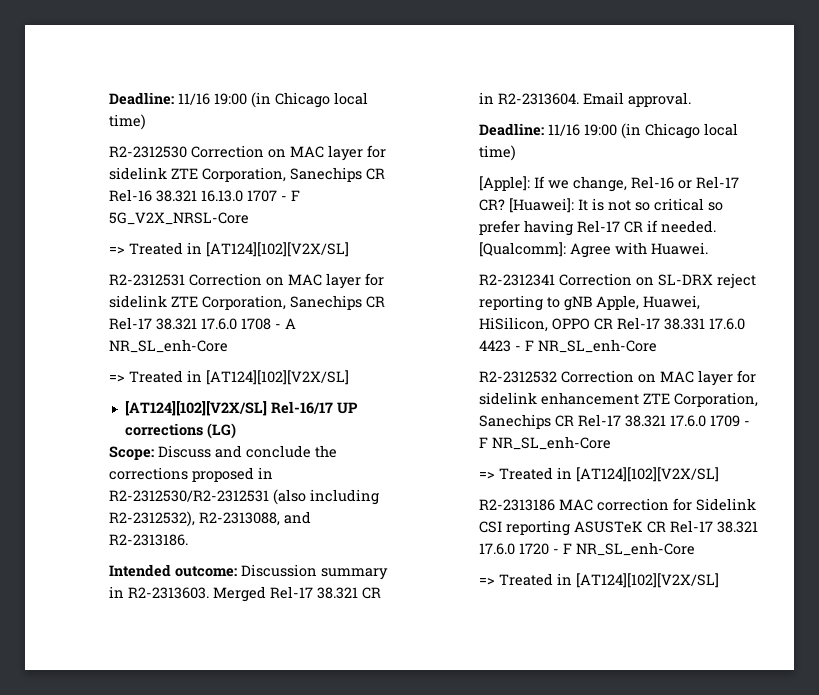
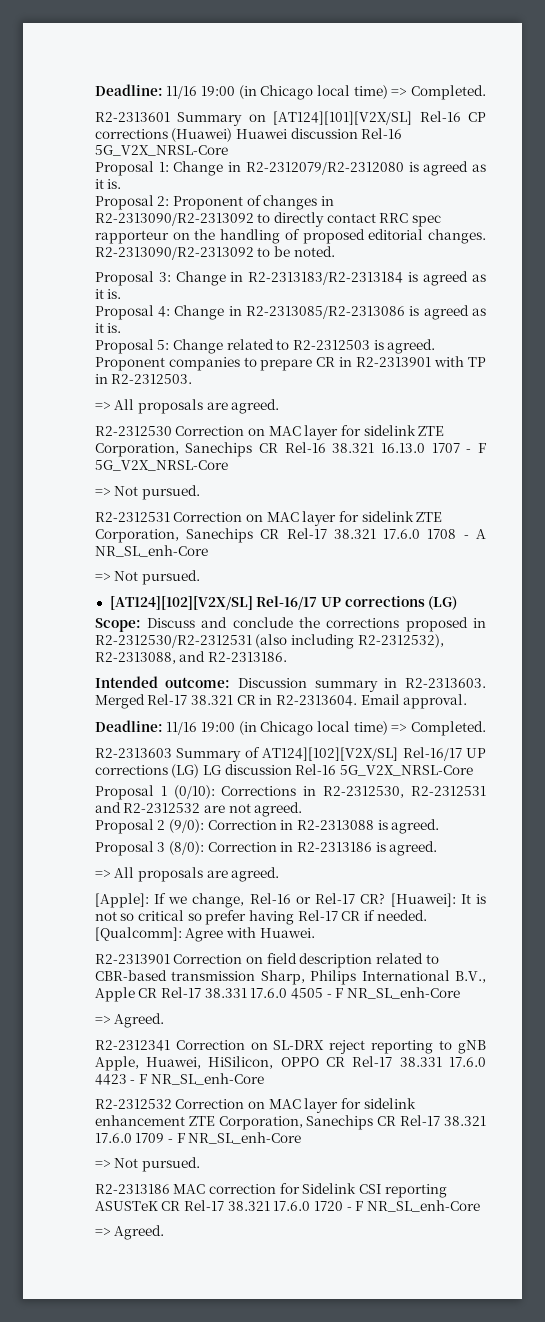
[108,92,368,108] [108,114,146,130] Deadline: 11/16 19:00 (in Chicago local time) -> [94,84,486,100] [94,111,486,126] [94,128,403,142] [94,145,228,156] [94,161,486,176] [94,179,122,189] [94,195,335,210] [94,212,442,227] [94,229,486,244] [94,246,335,260] [94,271,487,286] [94,289,122,299] [94,305,487,320] [94,323,122,333] [94,339,436,354] [94,356,487,371] [94,374,193,384] [94,399,280,414] Deadline: 11/16 19:00 (in Chicago local time) => Completed. // R2-2313601 Summary on [AT124][101][V2X/SL] Rel-16 CP corrections (Huawei) Huawei discussion Rel-16 5G_V2X_NRSL-Core // Proposal 1: Change in R2-2312079/R2-2312080 is agreed as it is. // Proposal 2: Proponent of changes in R2-2313090/R2-2313092 to directly contact RRC spec rapporteur on the handling of proposed editorial changes. R2-2313090/R2-2313092 to be noted. // Proposal 3: Change in R2-2313183/R2-2313184 is agreed as it is. // Proposal 4: Change in R2-2313085/R2-2313086 is agreed as it is. // Proposal 5: Change related to R2-2312503 is agreed. Proponent companies to prepare CR in R2-2313901 with TP in R2-2312503. // => All proposals are agreed.
[128,242,349,257] Treated in [AT124][102][V2X/SL] -> [114,485,201,500] Not pursued.
[128,370,349,385] Treated in [AT124][102][V2X/SL] -> [114,570,201,585] Not pursued.
(516, 153) none -> [391,721,486,736] [94,747,486,762] [94,764,474,778] [94,785,486,800] [94,802,303,817] [94,819,440,834] [94,841,438,856] [94,867,280,882] => Completed. // R2-2313603 Summary of AT124][102][V2X/SL] Rel-16/17 UP corrections (LG) LG discussion Rel-16 5G_V2X_NRSL-Core // Proposal 1 (0/10): Corrections in R2-2312530, R2-2312531 and R2-2312532 are not agreed. // Proposal 2 (9/0): Correction in R2-2313088 is agreed. // Proposal 3 (8/0): Correction in R2-2313186 is agreed. // => All proposals are agreed.
(708, 248) none -> [94,953,439,968] [94,970,486,985] [94,987,460,1002] [94,1013,165,1028] // R2-2313901 Correction on field description related to CBR-based transmission Sharp, Philips International B.V., Apple CR Rel-17 38.331 17.6.0 4505 - F NR_SL_enh-Core // => Agreed.
[498,467,719,482] Treated in [AT124][102][V2X/SL] -> [114,1157,201,1172] Not pursued.
[498,573,719,588] Treated in [AT124][102][V2X/SL] -> [114,1225,165,1240] Agreed.

